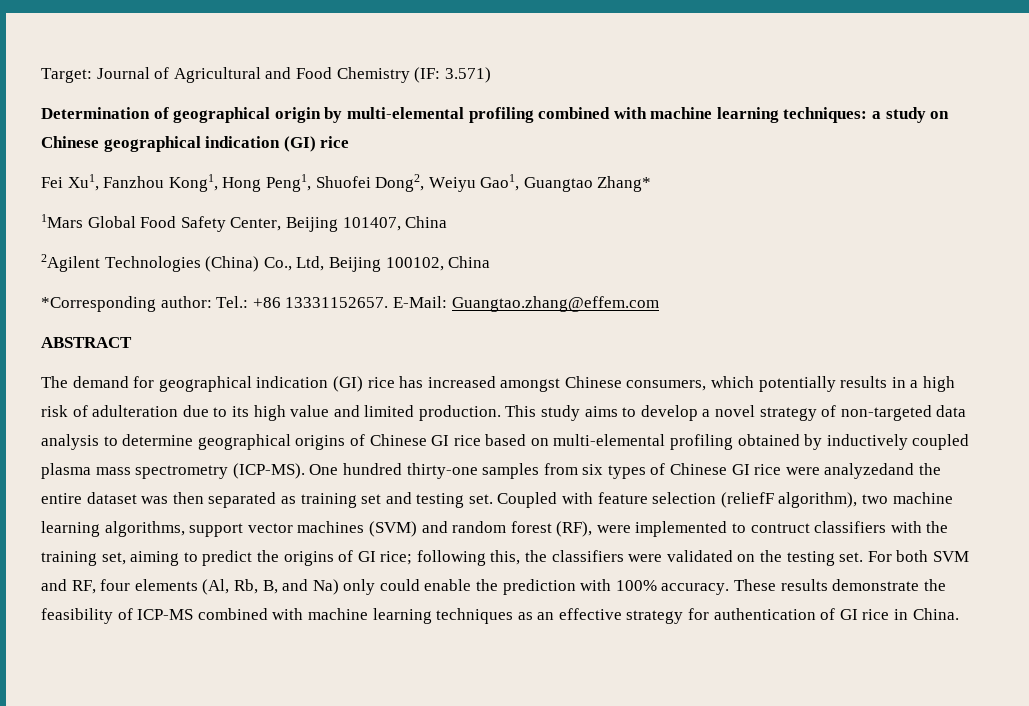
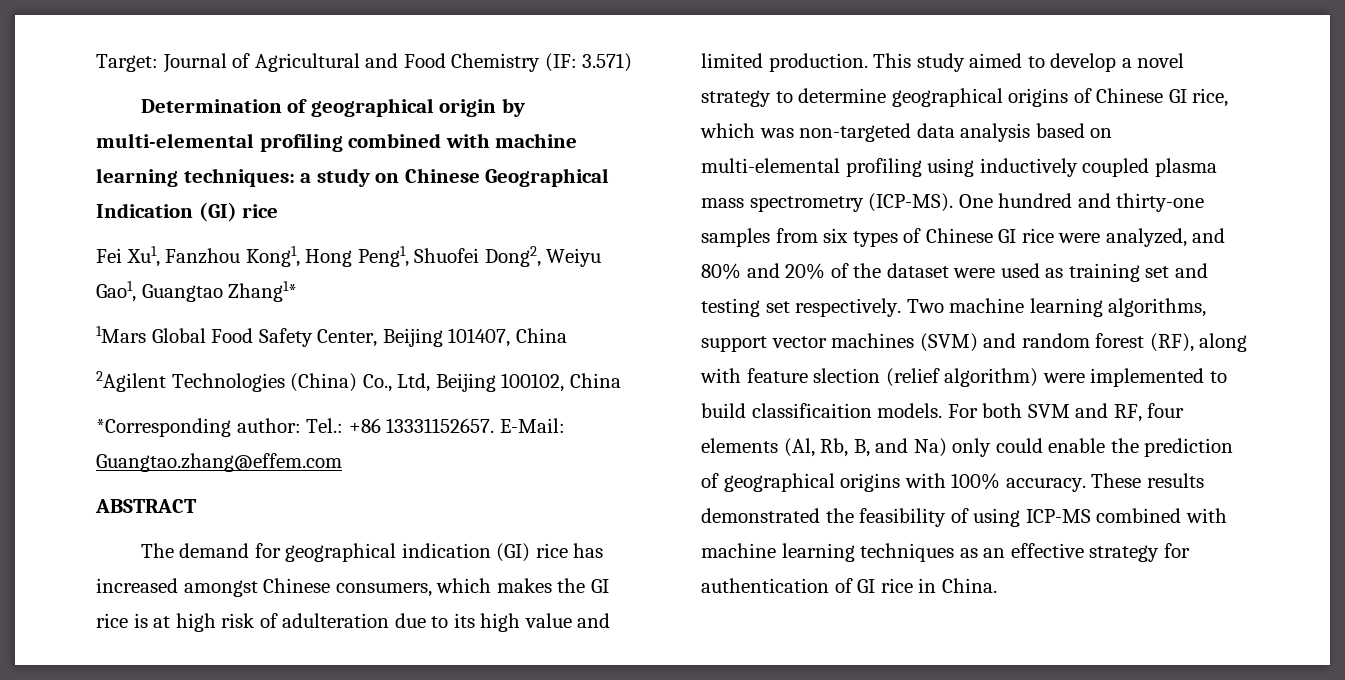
[103,136,281,152] geographical indication -> [485,168,610,187] [96,203,193,218] Geographical Indication
[597,176,652,192] Zhang* -> [228,281,298,302] Zhang1*
[758,376,919,392] potentially results in a -> [496,578,609,593] [96,613,171,628] makes the GI rice is at
[584,406,618,417] aims -> [969,53,1023,68] aimed
[821,405,967,421] [41,434,99,450] of non-targeted data analysis -> (771, 98) none
[453,435,481,446] rice -> [1192,88,1229,107] [700,123,1031,142] rice, which was non-targeted data analysis
[737,434,823,450] obtained by -> [927,158,975,177] using
(402, 469) none -> [1077,193,1111,208] and
[824,463,942,479] [41,492,277,508] analyzedand the entire dataset was then separated -> [1105,228,1226,247] [701,263,1040,280] analyzed, and 80% and 20% of the dataset were used
[468,492,889,508] set. Coupled with feature selection (reliefF algorithm), two -> [765,298,944,317] set respectively. Two
[596,521,949,537] [41,550,864,566] were implemented to contruct classifiers with the training set, aiming to predict the origins of GI rice; following this, the classifiers were validated on the testing set. -> [1199,333,1248,352] [700,368,1227,387] [701,403,943,418] along with feature slection (relief algorithm) were implemented to build classificaition models.
(576, 587) none -> [701,473,901,492] of geographical origins
[832,579,920,591] demonstrate -> [701,508,820,523] demonstrated
(133, 614) none -> [973,508,1021,527] using

